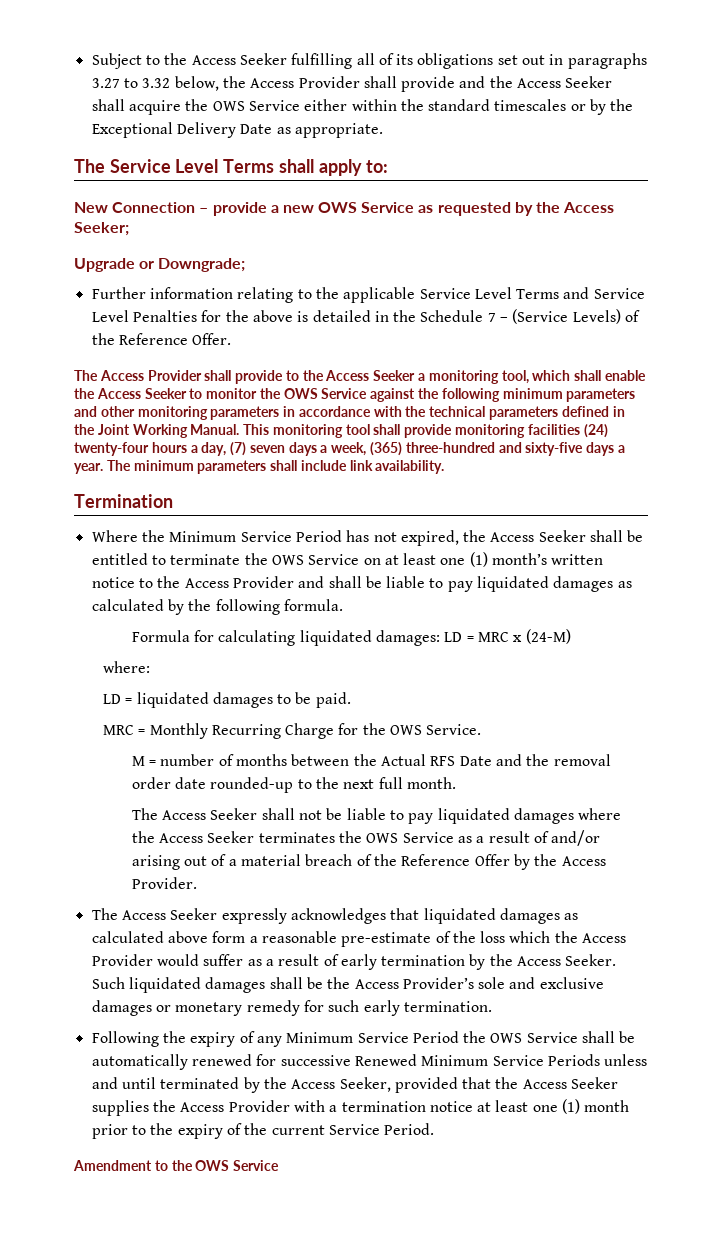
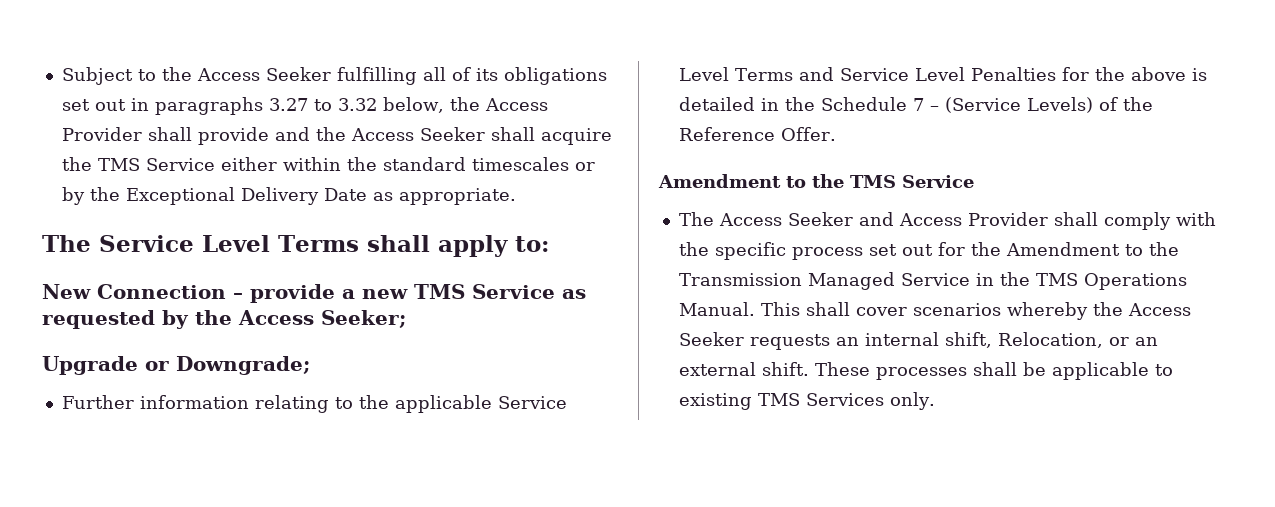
[212,101,245,111] OWS -> [97,158,140,171] TMS
[318,202,358,213] OWS -> [414,284,465,299] TMS
[74,370,646,384] [74,388,636,402] [74,406,625,420] [74,424,608,438] [74,442,625,456] [74,460,445,474] [74,494,173,508] [91,530,644,546] [91,552,604,567] [91,576,632,592] [91,599,343,615] [131,629,571,646] [102,661,150,673] [102,692,351,708] [102,723,482,739] [131,754,611,766] [131,777,456,793] [131,808,622,824] [131,830,601,846] [131,854,606,870] [131,877,197,889] [91,908,579,924] [91,931,627,947] [91,954,617,970] [91,977,604,993] [91,1000,492,1016] [91,1031,636,1047] [91,1054,648,1070] [91,1077,619,1093] [91,1099,630,1116] [91,1123,435,1139] [73,1160,280,1171] The Access Provider shall provide to the Access Seeker a monitoring tool, which shall enable the Access Seeker to monitor the OWS Service against the following minimum parameters and other monitoring parameters in accordance with the technical parameters defined in the Joint Working Manual. This monitoring tool shall provide monitoring facilities (24) twenty-four hours a day, (7) seven days a week, (365) three-hundred and sixty-five days a year. The minimum parameters shall include link availability. // Termination // Where the Minimum Service Period has not expired, the Access Seeker shall be entitled to terminate the OWS Service on at least one (1) month’s written notice to the Access Provider and shall be liable to pay liquidated damages as calculated by the following formula. // Formula for calculating liquidated damages: LD = MRC x (24-M) // where: // LD = liquidated damages to be paid. // MRC = Monthly Recurring Charge for the OWS Service. // M = number of months between the Actual RFS Date and the removal order date rounded-up to the next full month. // The Access Seeker shall not be liable to pay liquidated damages where the Access Seeker terminates the OWS Service as a result of and/or arising out of a material breach of the Reference Offer by the Access Provider. // The Access Seeker expressly acknowledges that liquidated damages as calculated above form a reasonable pre-estimate of the loss which the Access Provider would suffer as a result of early termination by the Access Seeker. Such liquidated damages shall be the Access Provider’s sole and exclusive damages or monetary remedy for such early termination. // Following the expiry of any Minimum Service Period the OWS Service shall be automatically renewed for successive Renewed Minimum Service Periods unless and until terminated by the Access Seeker, provided that the Access Seeker supplies the Access Provider with a termination notice at least one (1) month prior to the expiry of the current Service Period. // Amendment to the OWS Service -> [658,174,974,188] [678,212,1216,230] [678,242,1179,260] [678,272,1187,290] [678,302,1191,320] [678,332,1158,350] [678,362,1173,380] [678,392,935,410] Amendment to the TMS Service // The Access Seeker and Access Provider shall comply with the specific process set out for the Amendment to the Transmission Managed Service in the TMS Operations Manual. This shall cover scenarios whereby the Access Seeker requests an internal shift, Relocation, or an external shift. These processes shall be applicable to existing TMS Services only.

